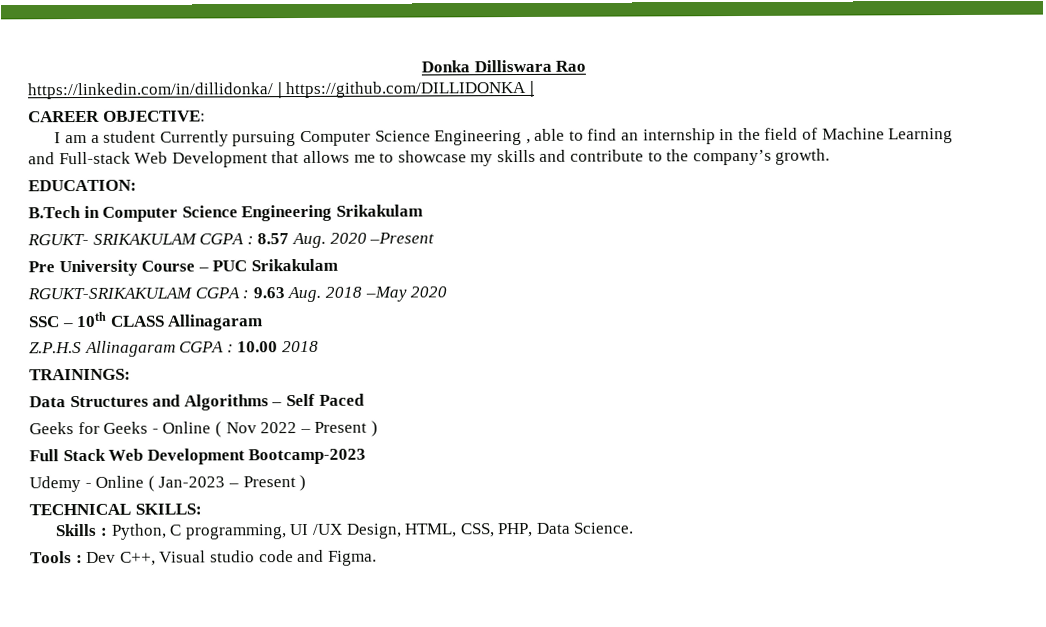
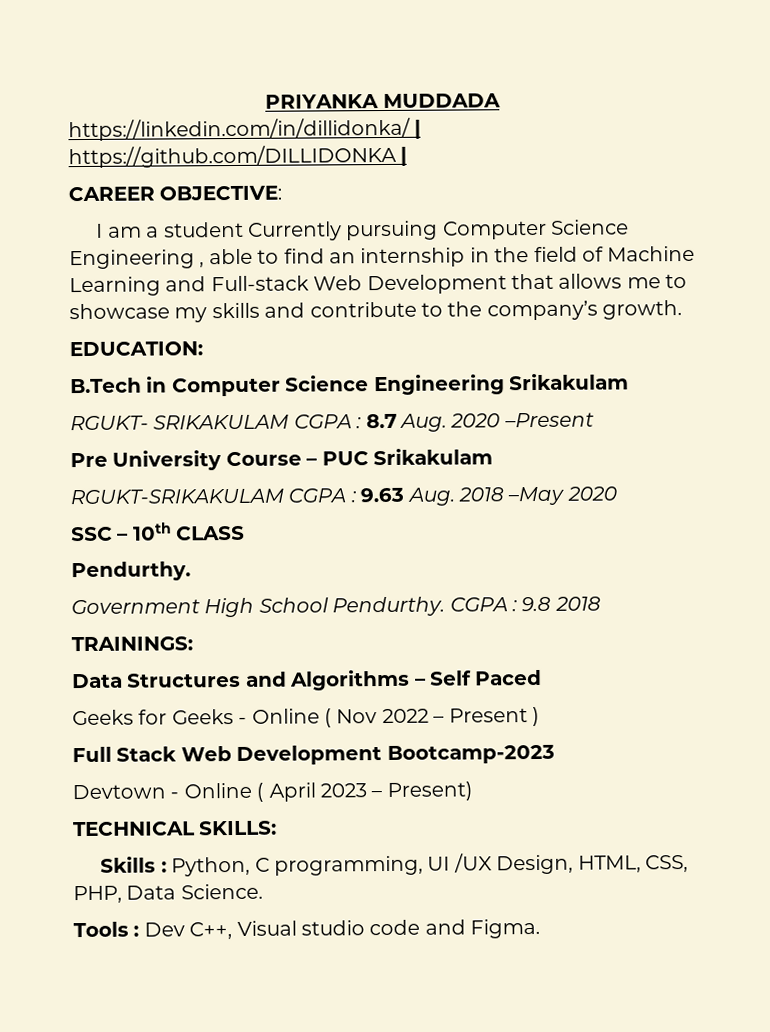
[420,59,587,73] Donka Dilliswara Rao -> [265,93,501,109] PRIYANKA MUDDADA
[257,233,290,245] 8.57 -> [365,413,397,429] 8.7
[168,314,264,331] [29,340,279,357] Allinagaram // Z.P.H.S Allinagaram CGPA : 10.00 -> [71,561,191,582] [71,596,552,618] // Pendurthy. // Government High School Pendurthy. CGPA : 9.8
[29,474,307,493] Udemy - Online ( Jan-2023 – Present ) -> [72,781,473,802] Devtown - Online ( April 2023 – Present)

